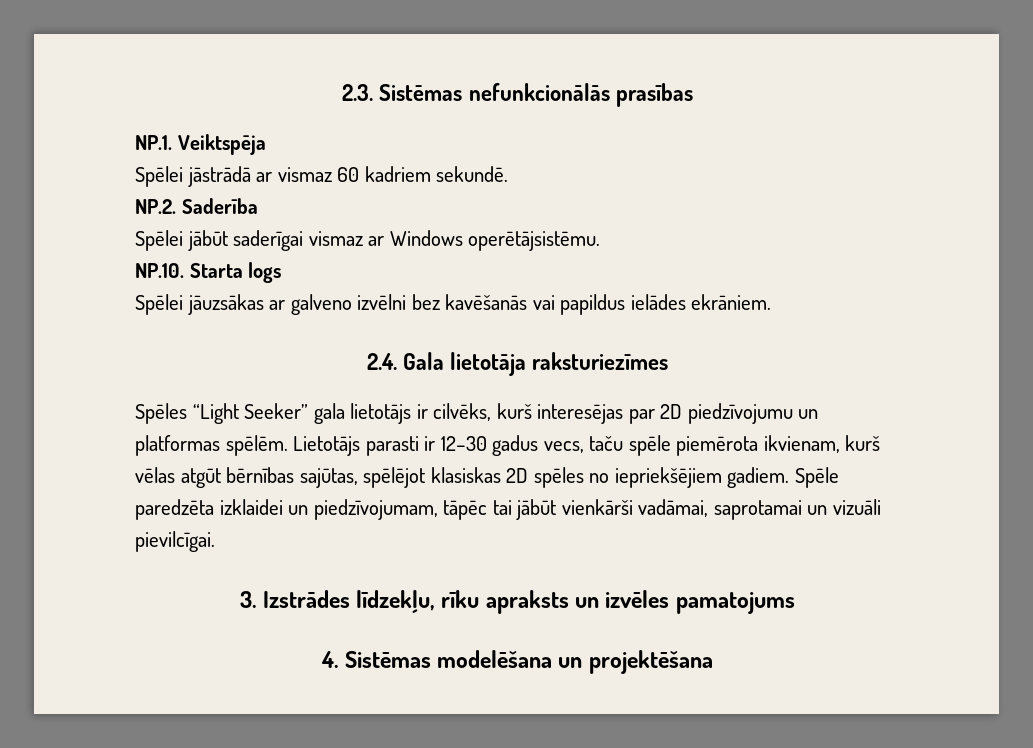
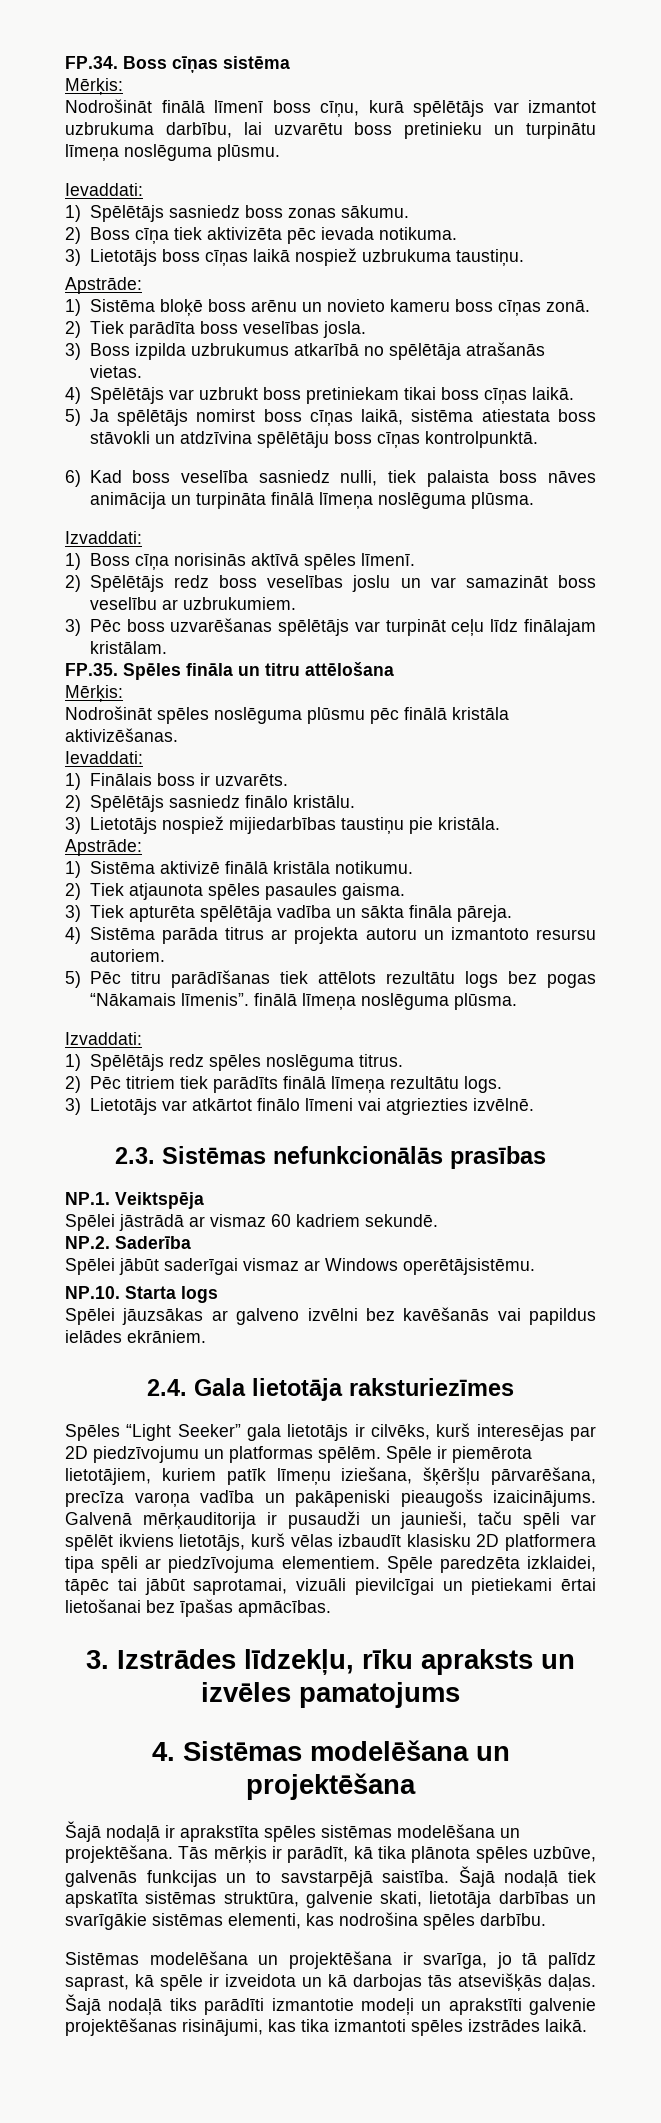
(342, 92) none -> [65,56,290,73] [65,78,123,95] [65,99,596,117] [65,122,596,139] [65,144,280,161] [65,183,143,196] [65,205,409,222] [65,227,457,244] [65,248,524,266] [65,277,142,294] [65,299,590,316] [65,321,366,338] [65,342,545,360] [89,365,142,378] [65,387,574,404] [65,409,596,426] [89,431,538,448] [65,470,596,487] [89,492,534,509] [65,531,142,544] [65,553,415,570] [65,575,596,592] [89,597,296,610] [65,618,596,636] [89,641,167,654] [65,662,394,680] [65,685,123,702] [65,706,509,724] [65,728,178,742] [65,751,143,764] [65,773,288,790] [65,795,355,812] [65,816,500,834] [65,839,142,856] [65,861,413,878] [65,883,405,900] [65,905,512,922] [65,927,596,944] [89,949,165,962] [65,970,596,988] [89,993,517,1010] [65,1032,142,1045] [65,1054,403,1071] [65,1076,502,1093] [65,1098,534,1115] FP.34. Boss cīņas sistēma // Mērķis: // Nodrošināt finālā līmenī boss cīņu, kurā spēlētājs var izmantot uzbrukuma darbību, lai uzvarētu boss pretinieku un turpinātu līmeņa noslēguma plūsmu. // Ievaddati: // 1) Spēlētājs sasniedz boss zonas sākumu. // 2) Boss cīņa tiek aktivizēta pēc ievada notikuma. // 3) Lietotājs boss cīņas laikā nospiež uzbrukuma taustiņu. // Apstrāde: // 1) Sistēma bloķē boss arēnu un novieto kameru boss cīņas zonā. // 2) Tiek parādīta boss veselības josla. // 3) Boss izpilda uzbrukumus atkarībā no spēlētāja atrašanās vietas. // 4) Spēlētājs var uzbrukt boss pretiniekam tikai boss cīņas laikā. // 5) Ja spēlētājs nomirst boss cīņas laikā, sistēma atiestata boss stāvokli un atdzīvina spēlētāju boss cīņas kontrolpunktā. // 6) Kad boss veselība sasniedz nulli, tiek palaista boss nāves animācija un turpināta finālā līmeņa noslēguma plūsma. // Izvaddati: // 1) Boss cīņa norisinās aktīvā spēles līmenī. // 2) Spēlētājs redz boss veselības joslu un var samazināt boss veselību ar uzbrukumiem. // 3) Pēc boss uzvarēšanas spēlētājs var turpināt ceļu līdz finālajam kristālam. // FP.35. Spēles fināla un titru attēlošana // Mērķis: // Nodrošināt spēles noslēguma plūsmu pēc finālā kristāla aktivizēšanas. // Ievaddati: // 1) Finālais boss ir uzvarēts. // 2) Spēlētājs sasniedz finālo kristālu. // 3) Lietotājs nospiež mijiedarbības taustiņu pie kristāla. // Apstrāde: // 1) Sistēma aktivizē finālā kristāla notikumu. // 2) Tiek atjaunota spēles pasaules gaisma. // 3) Tiek apturēta spēlētāja vadība un sākta fināla pāreja. // 4) Sistēma parāda titrus ar projekta autoru un izmantoto resursu autoriem. // 5) Pēc titru parādīšanas tiek attēlots rezultātu logs bez pogas “Nākamais līmenis”. finālā līmeņa noslēguma plūsma. // Izvaddati: // 1) Spēlētājs redz spēles noslēguma titrus. // 2) Pēc titriem tiek parādīts finālā līmeņa rezultātu logs. // 3) Lietotājs var atkārtot finālo līmeni vai atgriezties izvēlnē. //
[293,435,881,456] [135,467,839,488] [135,499,881,520] [135,531,215,552] Lietotājs parasti ir 12–30 gadus vecs, taču spēle piemērota ikvienam, kurš vēlas atgūt bērnības sajūtas, spēlējot klasiskas 2D spēles no iepriekšējiem gadiem. Spēle paredzēta izklaidei un piedzīvojumam, tāpēc tai jābūt vienkārši vadāmai, saprotamai un vizuāli pievilcīgai. -> [386,1446,532,1463] [65,1467,596,1485] [65,1489,596,1507] [65,1511,596,1529] [65,1533,596,1551] [65,1556,596,1573] [65,1578,596,1595] [65,1599,331,1617] Spēle ir piemērota lietotājiem, kuriem patīk līmeņu iziešana, šķēršļu pārvarēšana, precīza varoņa vadība un pakāpeniski pieaugošs izaicinājums. Galvenā mērķauditorija ir pusaudži un jaunieši, taču spēli var spēlēt ikviens lietotājs, kurš vēlas izbaudīt klasisku 2D platformera tipa spēli ar piedzīvojuma elementiem. Spēle paredzēta izklaidei, tāpēc tai jābūt saprotamai, vizuāli pievilcīgai un pietiekami ērtai lietošanai bez īpašas apmācības.
(713, 662) none -> [65,1821,520,1842] [65,1845,596,1863] [65,1866,596,1887] [65,1891,596,1908] [65,1912,546,1930] [65,1951,596,1969] [65,1973,596,1991] [65,1994,596,2015] [65,2018,587,2036] // Šajā nodaļā ir aprakstīta spēles sistēmas modelēšana un projektēšana. Tās mērķis ir parādīt, kā tika plānota spēles uzbūve, galvenās funkcijas un to savstarpējā saistība. Šajā nodaļā tiek apskatīta sistēmas struktūra, galvenie skati, lietotāja darbības un svarīgākie sistēmas elementi, kas nodrošina spēles darbību. // Sistēmas modelēšana un projektēšana ir svarīga, jo tā palīdz saprast, kā spēle ir izveidota un kā darbojas tās atsevišķās daļas. Šajā nodaļā tiks parādīti izmantotie modeļi un aprakstīti galvenie projektēšanas risinājumi, kas tika izmantoti spēles izstrādes laikā.

